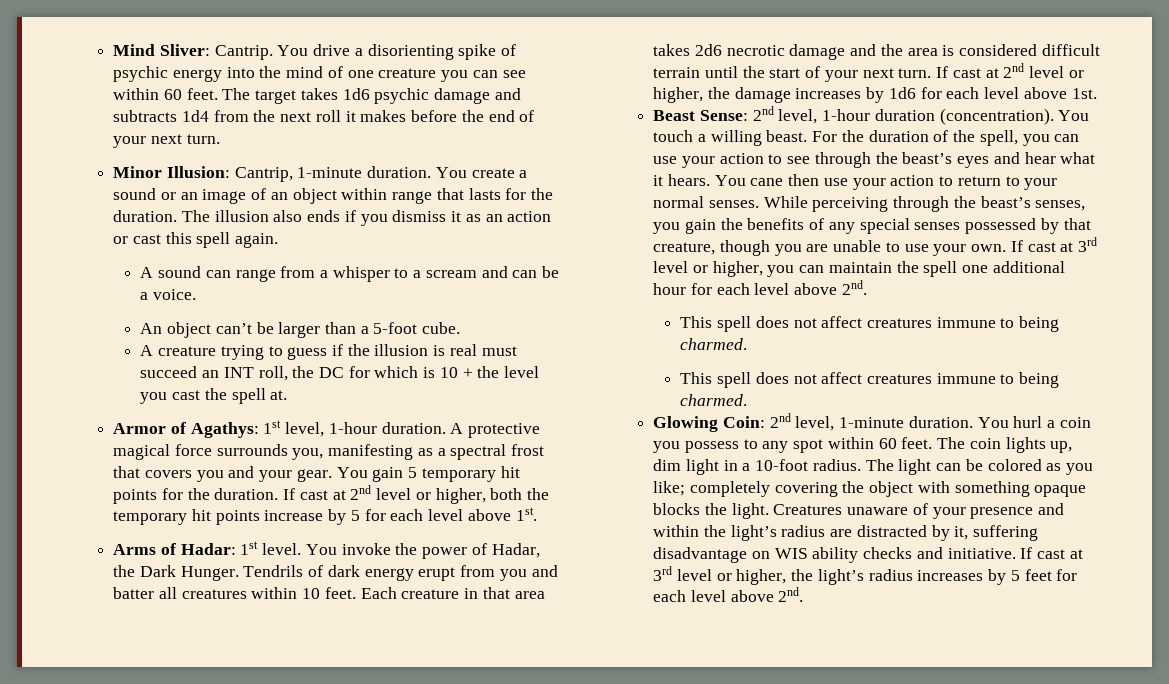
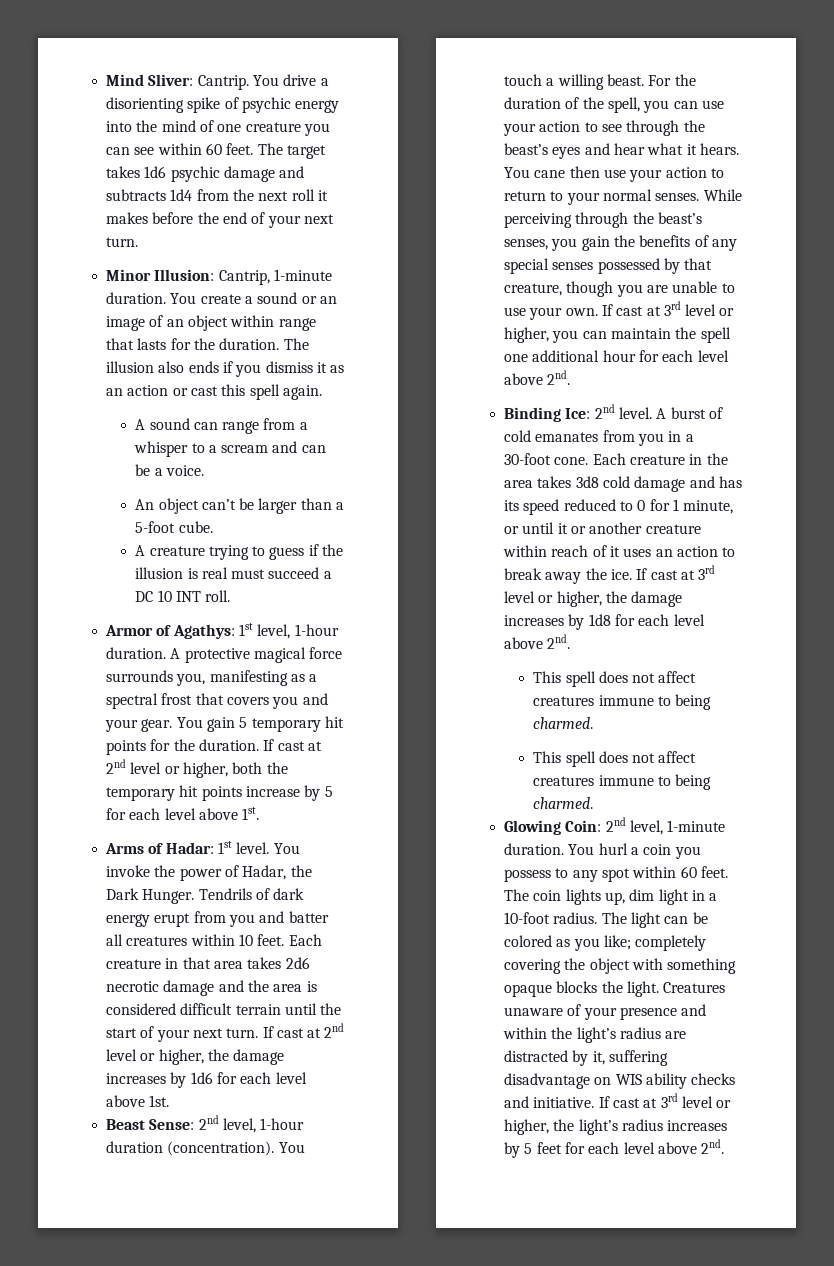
[202,366,540,381] [140,388,288,404] an INT roll, the DC for which is 10 + the level you cast the spell at. -> [323,571,332,579] [135,590,231,602] a DC 10 INT roll.
(867, 287) none -> [503,404,723,422] [503,430,694,446] [503,453,728,465] [503,476,742,492] [503,499,734,515] [503,522,701,534] [502,545,736,557] [503,565,716,584] [503,591,683,607] [503,614,705,630] [503,634,571,649] // Binding Ice: 2nd level. A burst of cold emanates from you in a 30-foot cone. Each creature in the area takes 3d8 cold damage and has its speed reduced to 0 for 1 minute, or until it or another creature within reach of it uses an action to break away the ice. If cast at 3rd level or higher, the damage increases by 1d8 for each level above 2nd.

